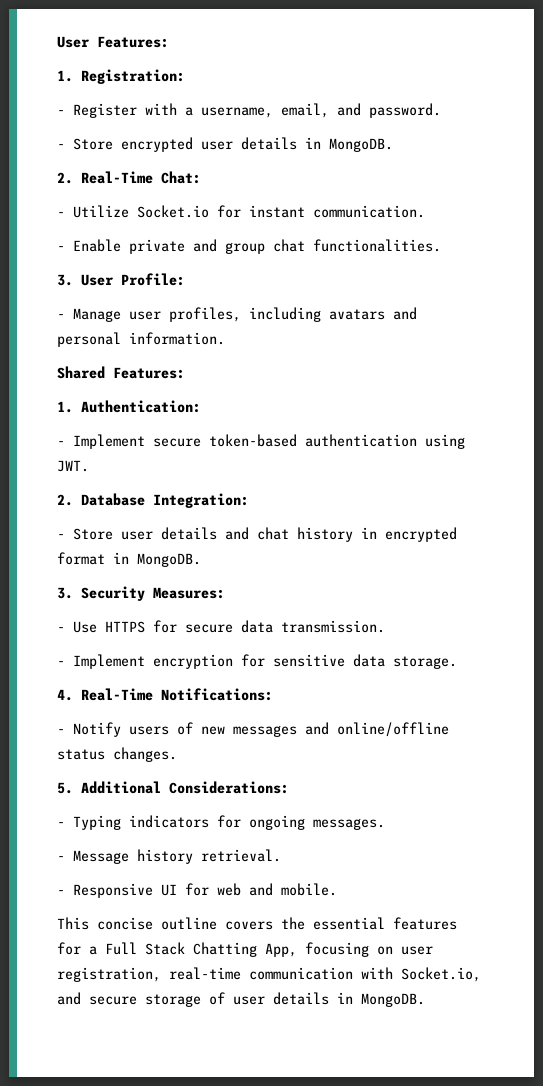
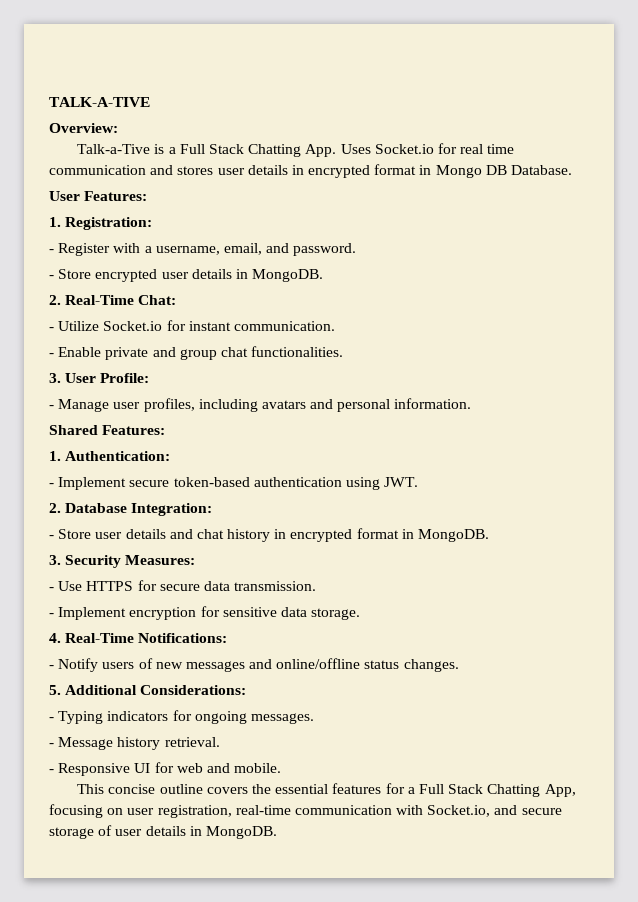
(57, 42) none -> [49,97,150,107] [49,123,118,133] [77,143,515,157] [49,164,573,178] TALK-A-TIVE // Overview: // Talk-a-Tive is a Full Stack Chatting App. Uses Socket.io for real time communication and stores user details in encrypted format in Mongo DB Database. //

